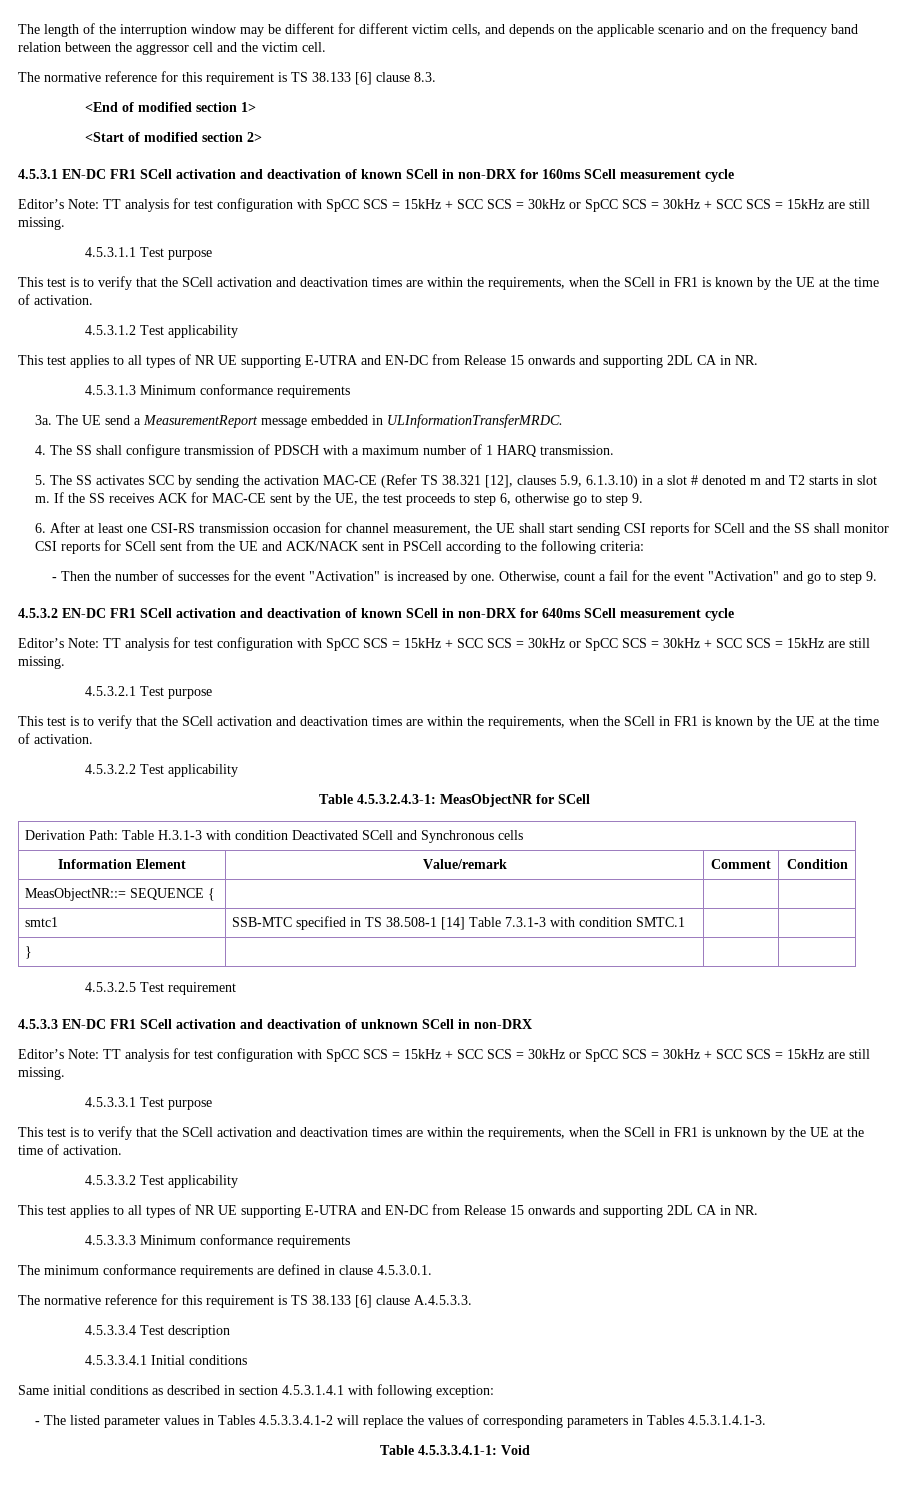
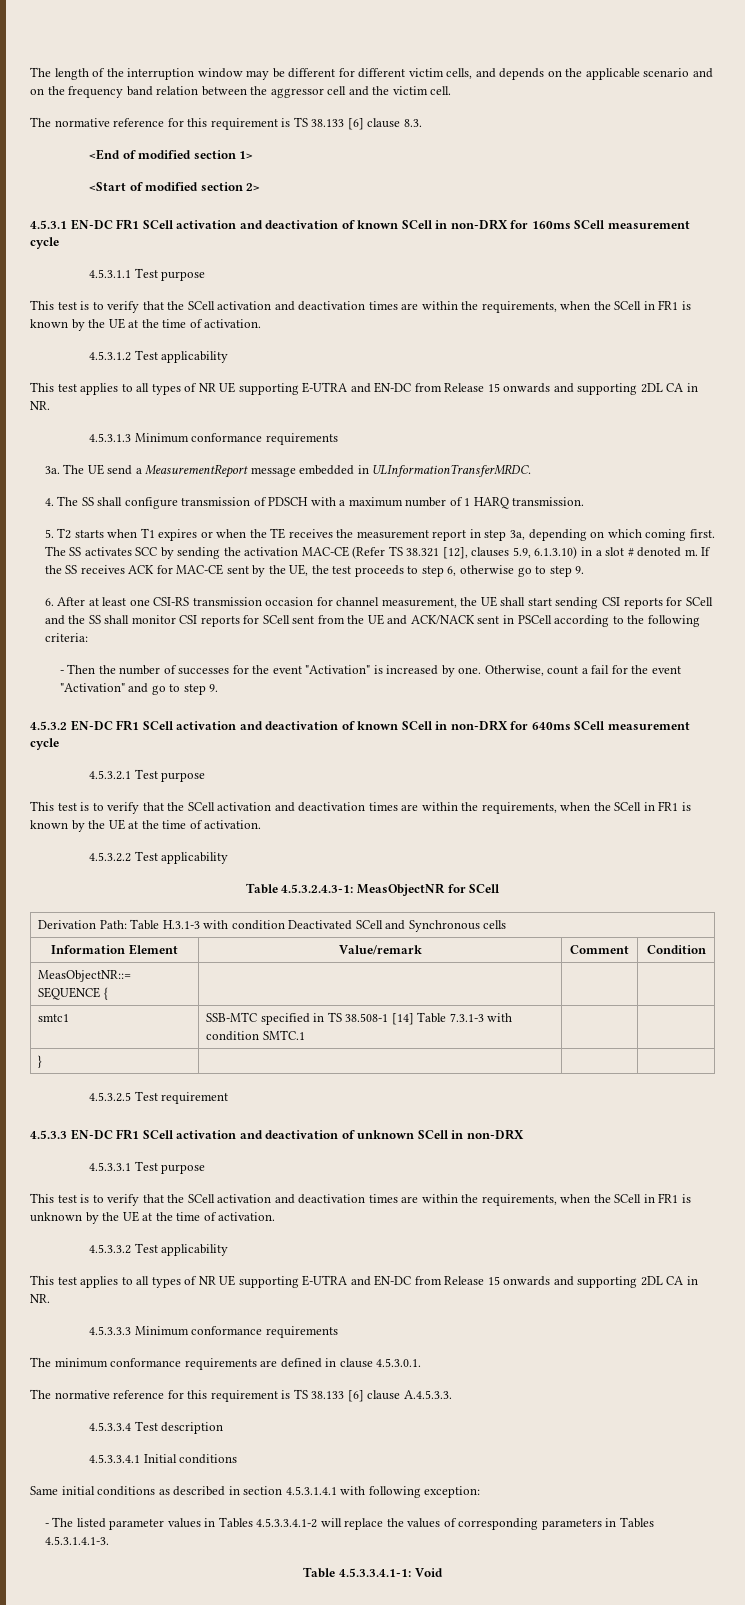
[18,198,870,212] [18,217,65,230] // Editor’s Note: TT analysis for test configuration with SpCC SCS = 15kHz + SCC SCS = 30kHz or SpCC SCS = 30kHz + SCC SCS = 15kHz are still missing. -> (59, 243) none
(46, 480) none -> [57,528,715,541] T2 starts when T1 expires or when the TE receives the measurement report in step 3a, depending on which coming first.
[749,475,877,485] m and T2 starts in slot -> (682, 552) none
[18,637,870,651] [18,656,65,669] // Editor’s Note: TT analysis for test configuration with SpCC SCS = 15kHz + SCC SCS = 30kHz or SpCC SCS = 30kHz + SCC SCS = 15kHz are still missing. -> (59, 744) none
[18,1048,870,1062] [18,1067,65,1080] // Editor’s Note: TT analysis for test configuration with SpCC SCS = 15kHz + SCC SCS = 30kHz or SpCC SCS = 30kHz + SCC SCS = 15kHz are still missing. -> (524, 1134) none

